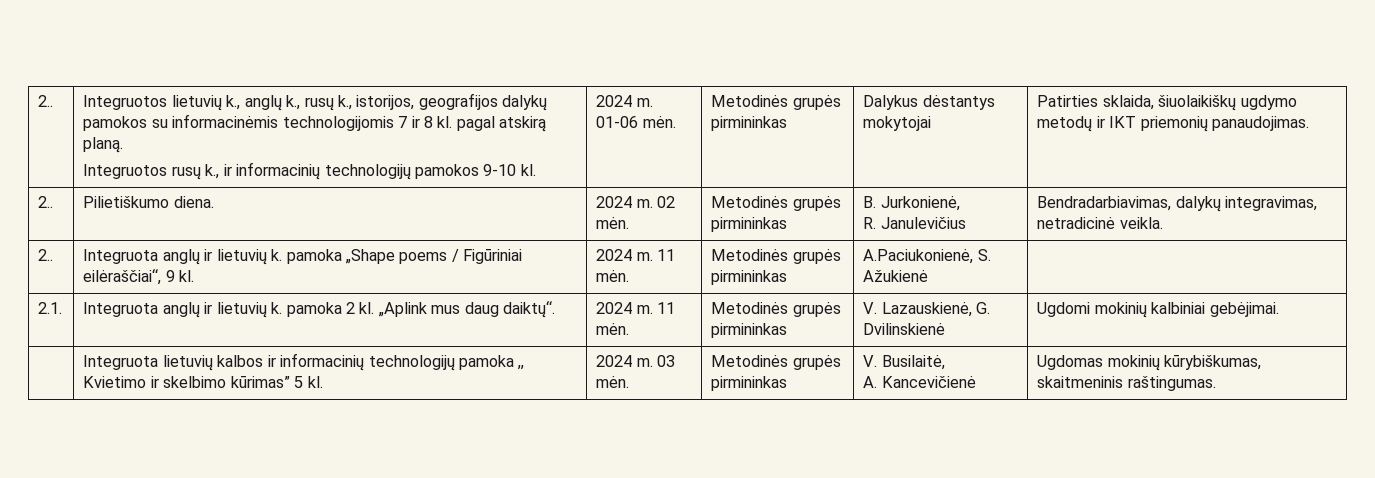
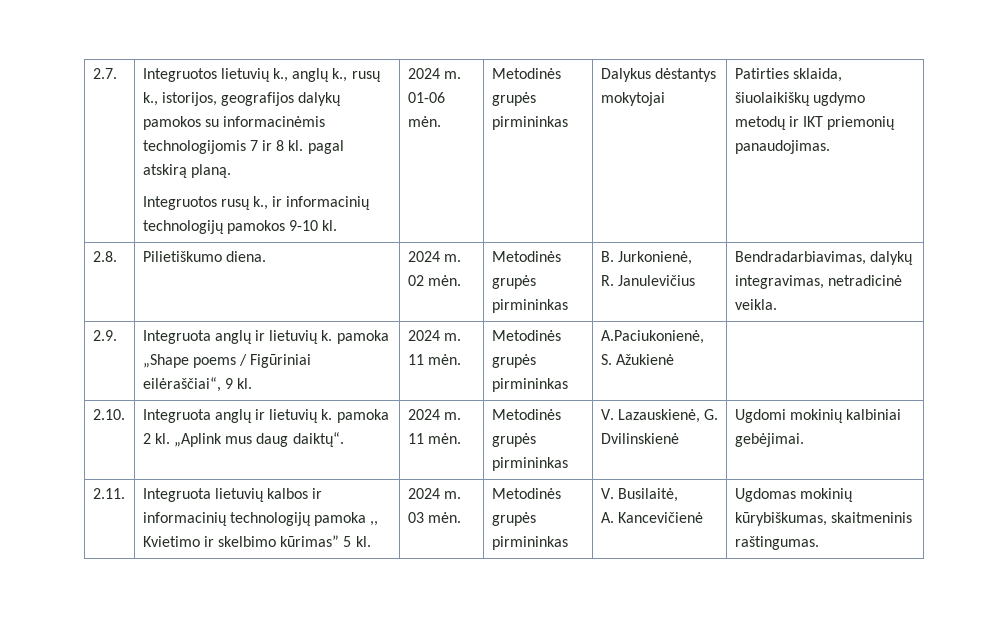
[38,95,54,107] 2.. -> [92,68,117,79] 2.7.
[38,196,54,208] 2.. -> [92,251,117,262] 2.8.
[38,249,54,261] 2.. -> [92,330,117,341] 2.9.
[38,302,63,314] 2.1. -> [92,409,125,420] 2.10.
(1279, 309) none -> [92,488,125,499] 2.11.

